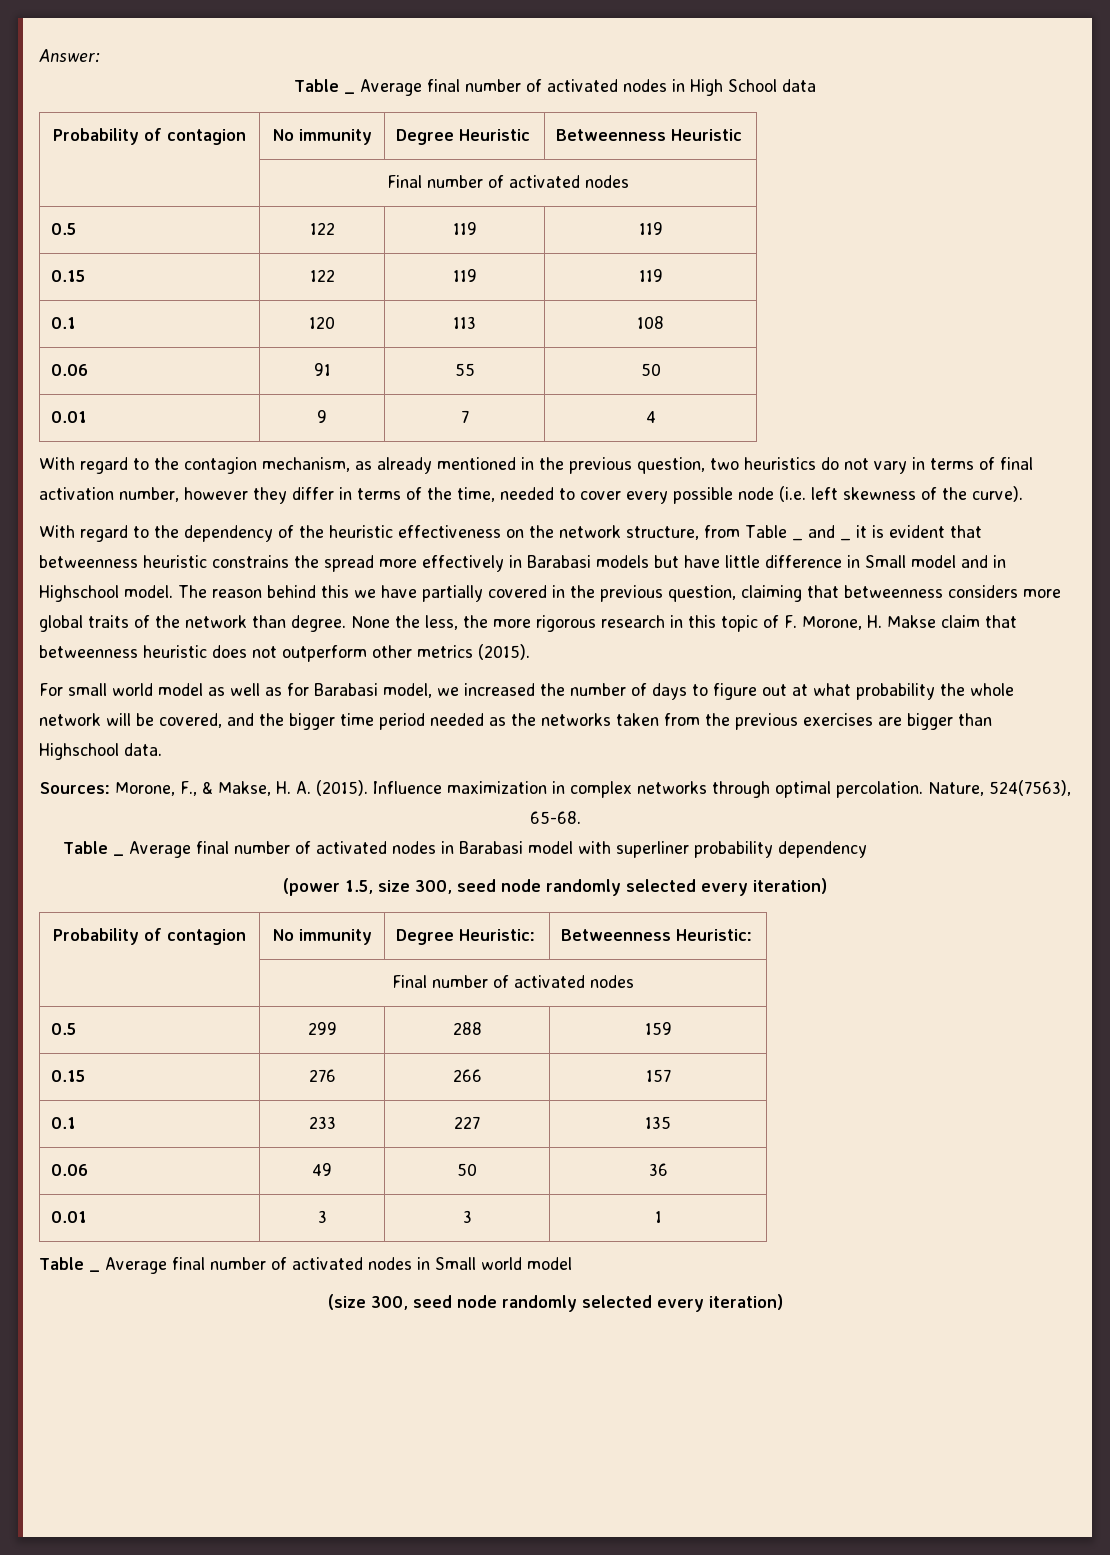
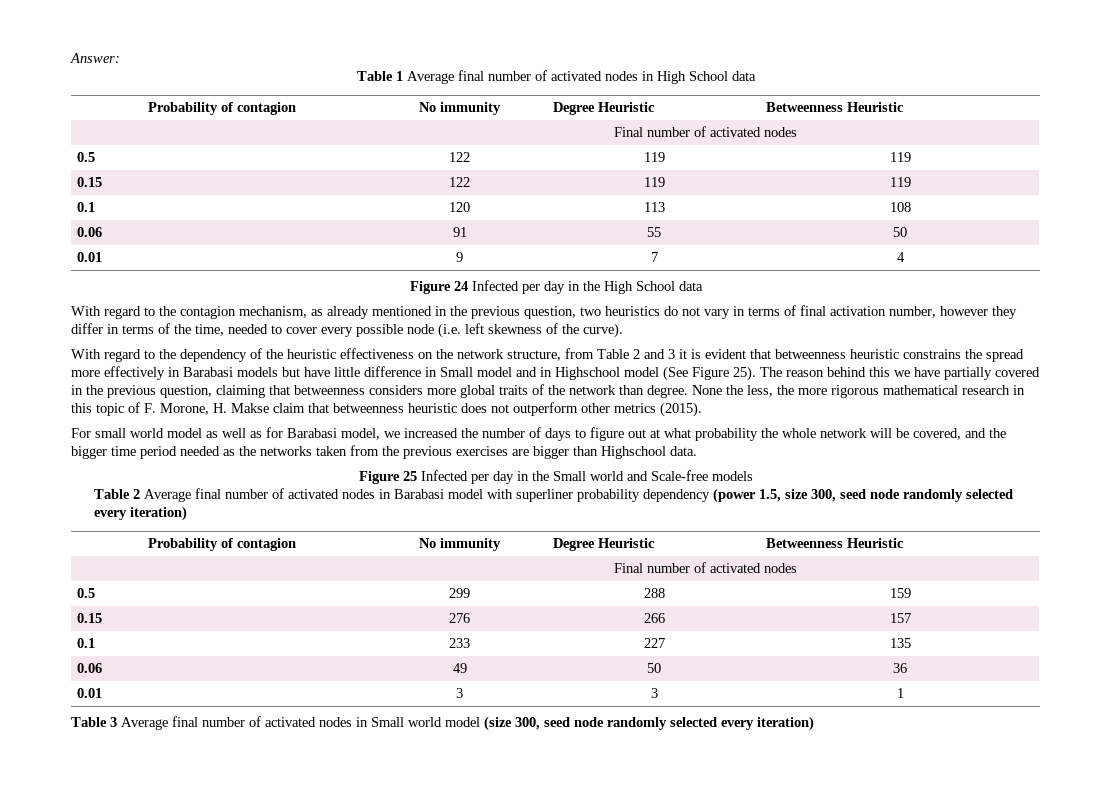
[343,92,355,94] _ -> [395,71,403,81] 1
(656, 417) none -> [409,280,703,294] // Figure 24 Infected per day in the High School data
[791,538,803,541] [807,525,835,538] [839,538,851,541] _ and _ -> [633,349,675,359] 2 and 3
[124,585,173,598] model. -> [624,366,756,381] model (See Figure 25).
(596, 623) none -> [883,385,958,395] mathematical
[39,780,1071,798] [529,811,581,824] [62,841,108,854] [112,854,124,856] Sources: Morone, F., & Makse, H. A. (2015). Influence maximization in complex networks through optimal percolation. Nature, 524(7563), 65-68. // Table _ -> [358,470,753,484] [94,489,141,499] Figure 25 Infected per day in the Small world and Scale-free models // Table 2
(867, 849) // -> (711, 495) none
[458,929,535,941] [560,929,752,941] Heuristic: | Betweenness Heuristic: -> [598,538,656,548] [766,538,905,548] Heuristic | Betweenness Heuristic
[88,1270,100,1272] _ -> [110,717,117,727] 3
(572, 1263) // -> (480, 722) none

